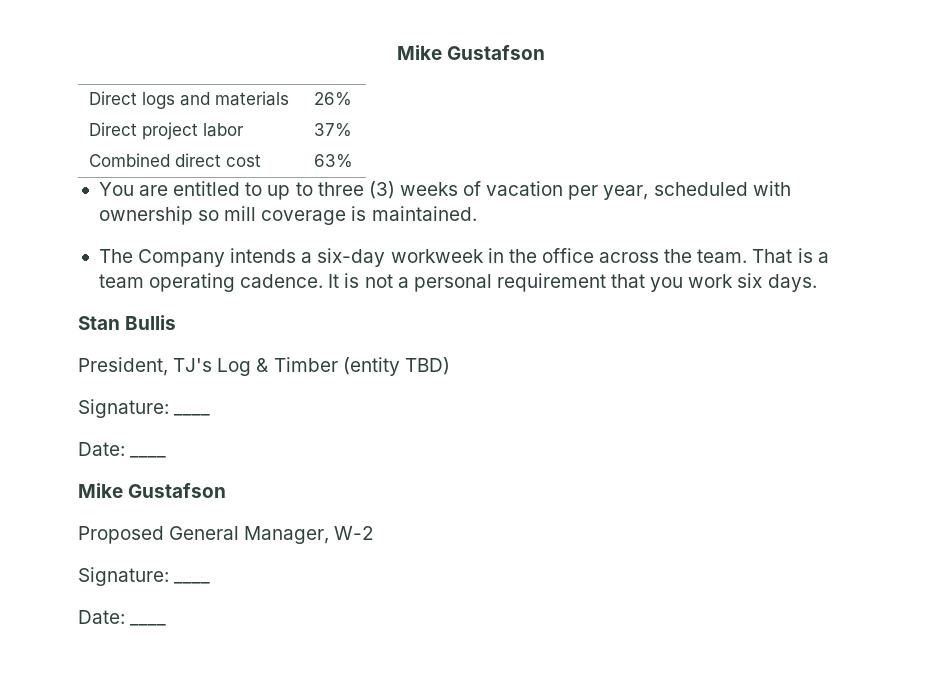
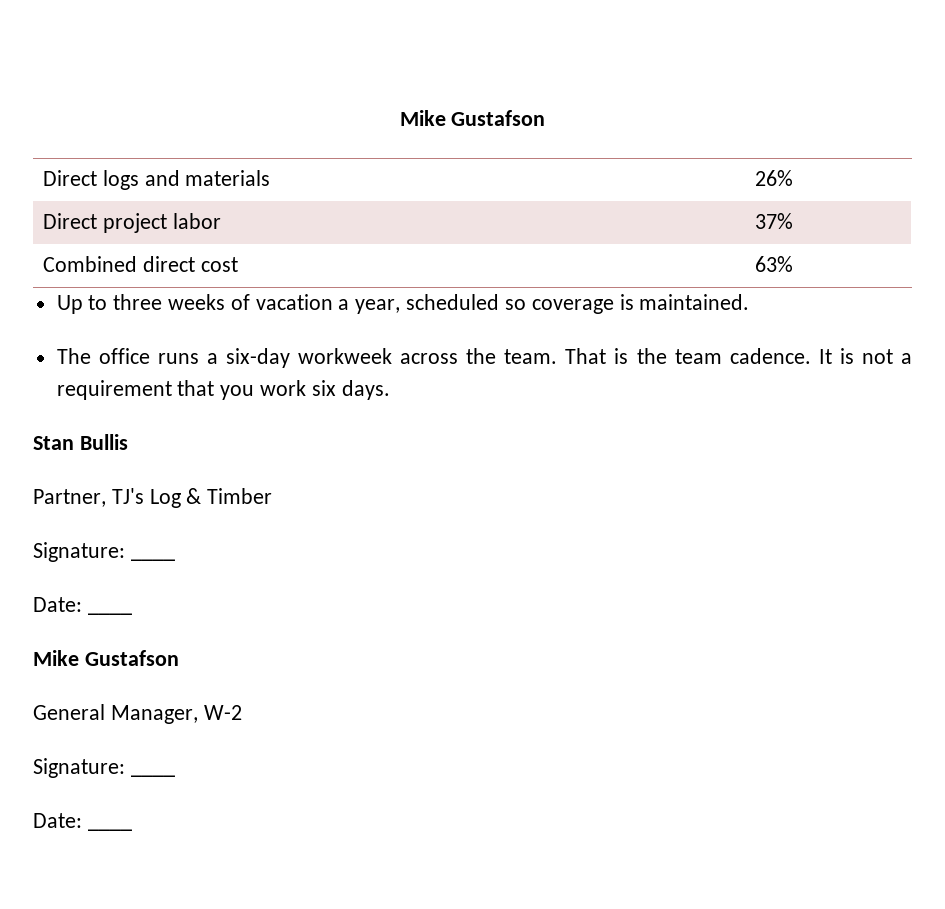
[98,181,291,200] You are entitled to up -> [56,295,83,314] Up
[368,181,395,199] (3) -> (163, 302) none
[568,185,599,200] per -> [338,299,350,310] a
[752,181,791,196] [98,206,257,225] with ownership so mill -> [504,299,526,310] so
[138,248,297,267] Company intends -> [98,348,199,364] office runs
[487,248,594,263] in the office -> (393, 356) none
[817,252,829,263] [98,273,236,292] a team operating -> [636,348,722,364] the team
[413,274,492,292] personal -> (913, 358) none
[78,357,168,376] President, -> [33,489,106,507] Partner,
[342,357,450,376] (entity TBD) -> (273, 496) none
[78,526,164,544] Proposed -> (179, 658) none

